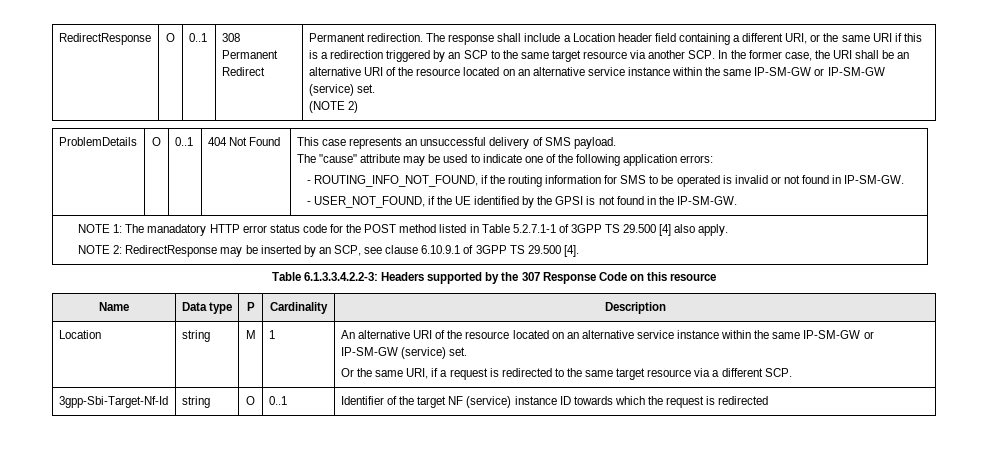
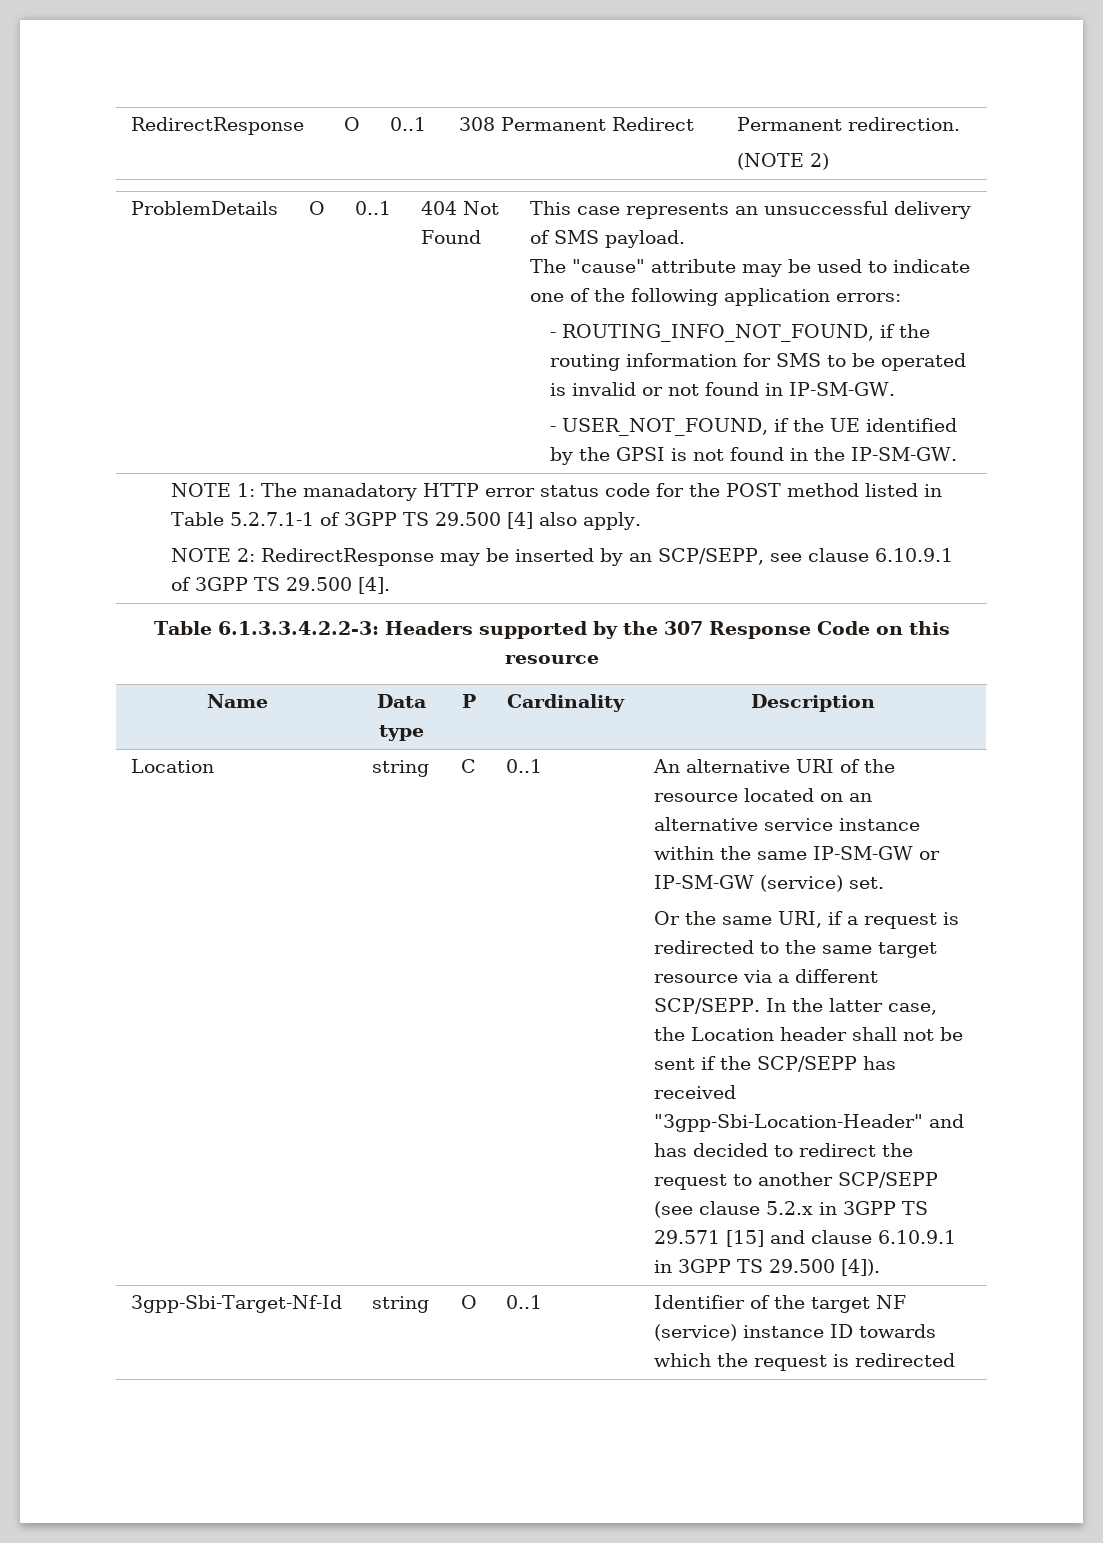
[426,33,922,45] [308,50,910,62] [308,67,885,76] [308,84,375,96] The response shall include a Location header field containing a different URI, or the same URI if this is a redirection triggered by an SCP to the same target resource via another SCP. In the former case, the URI shall be an alternative URI of the resource located on an alternative service instance within the same IP-SM-GW or IP-SM-GW (service) set. -> (960, 124) none
[334,245,362,256] SCP, -> [657,548,764,565] SCP/SEPP,
[245,330,256,339] [268,330,275,339] M | 1 -> [461,759,476,773] [505,759,542,773] C | 0..1
[764,368,792,377] SCP. -> [653,998,937,1015] [653,1027,963,1041] [653,1056,896,1072] [653,1085,736,1099] [653,1114,964,1132] [653,1143,913,1157] [653,1172,938,1190] [653,1201,928,1218] [653,1230,956,1247] [653,1259,880,1276] SCP/SEPP. In the latter case, the Location header shall not be sent if the SCP/SEPP has received "3gpp-Sbi-Location-Header" and has decided to redirect the request to another SCP/SEPP (see clause 5.2.x in 3GPP TS 29.571 [15] and clause 6.10.9.1 in 3GPP TS 29.500 [4]).

